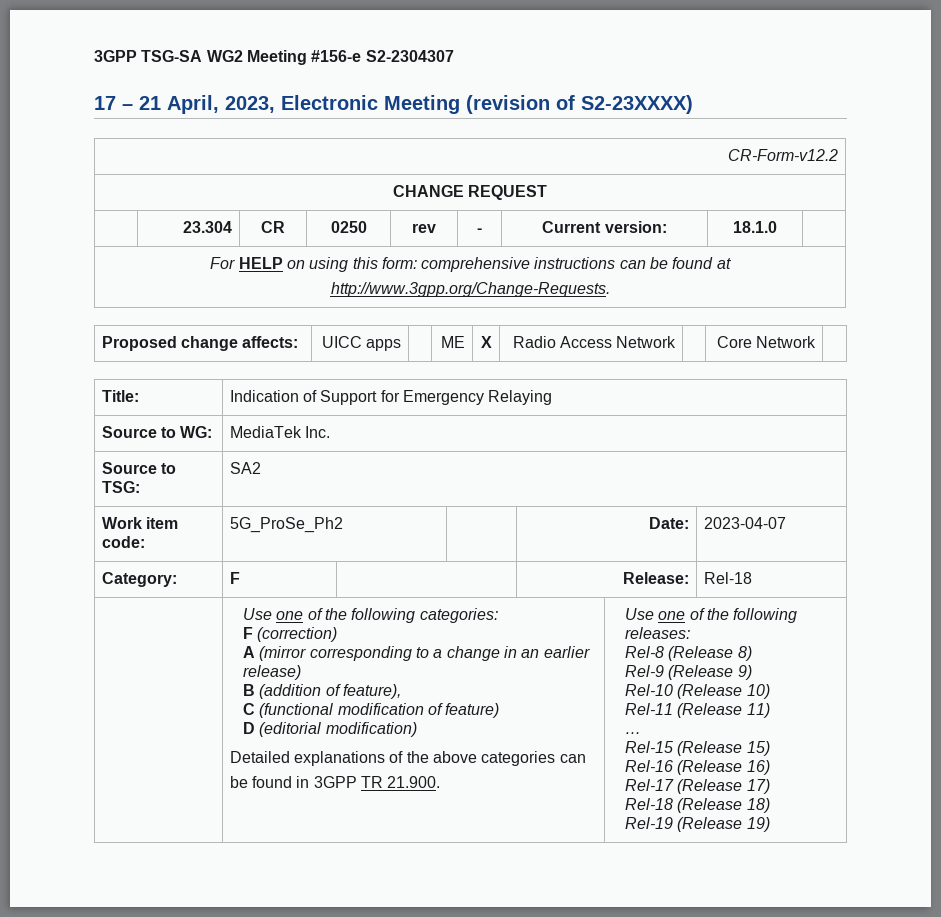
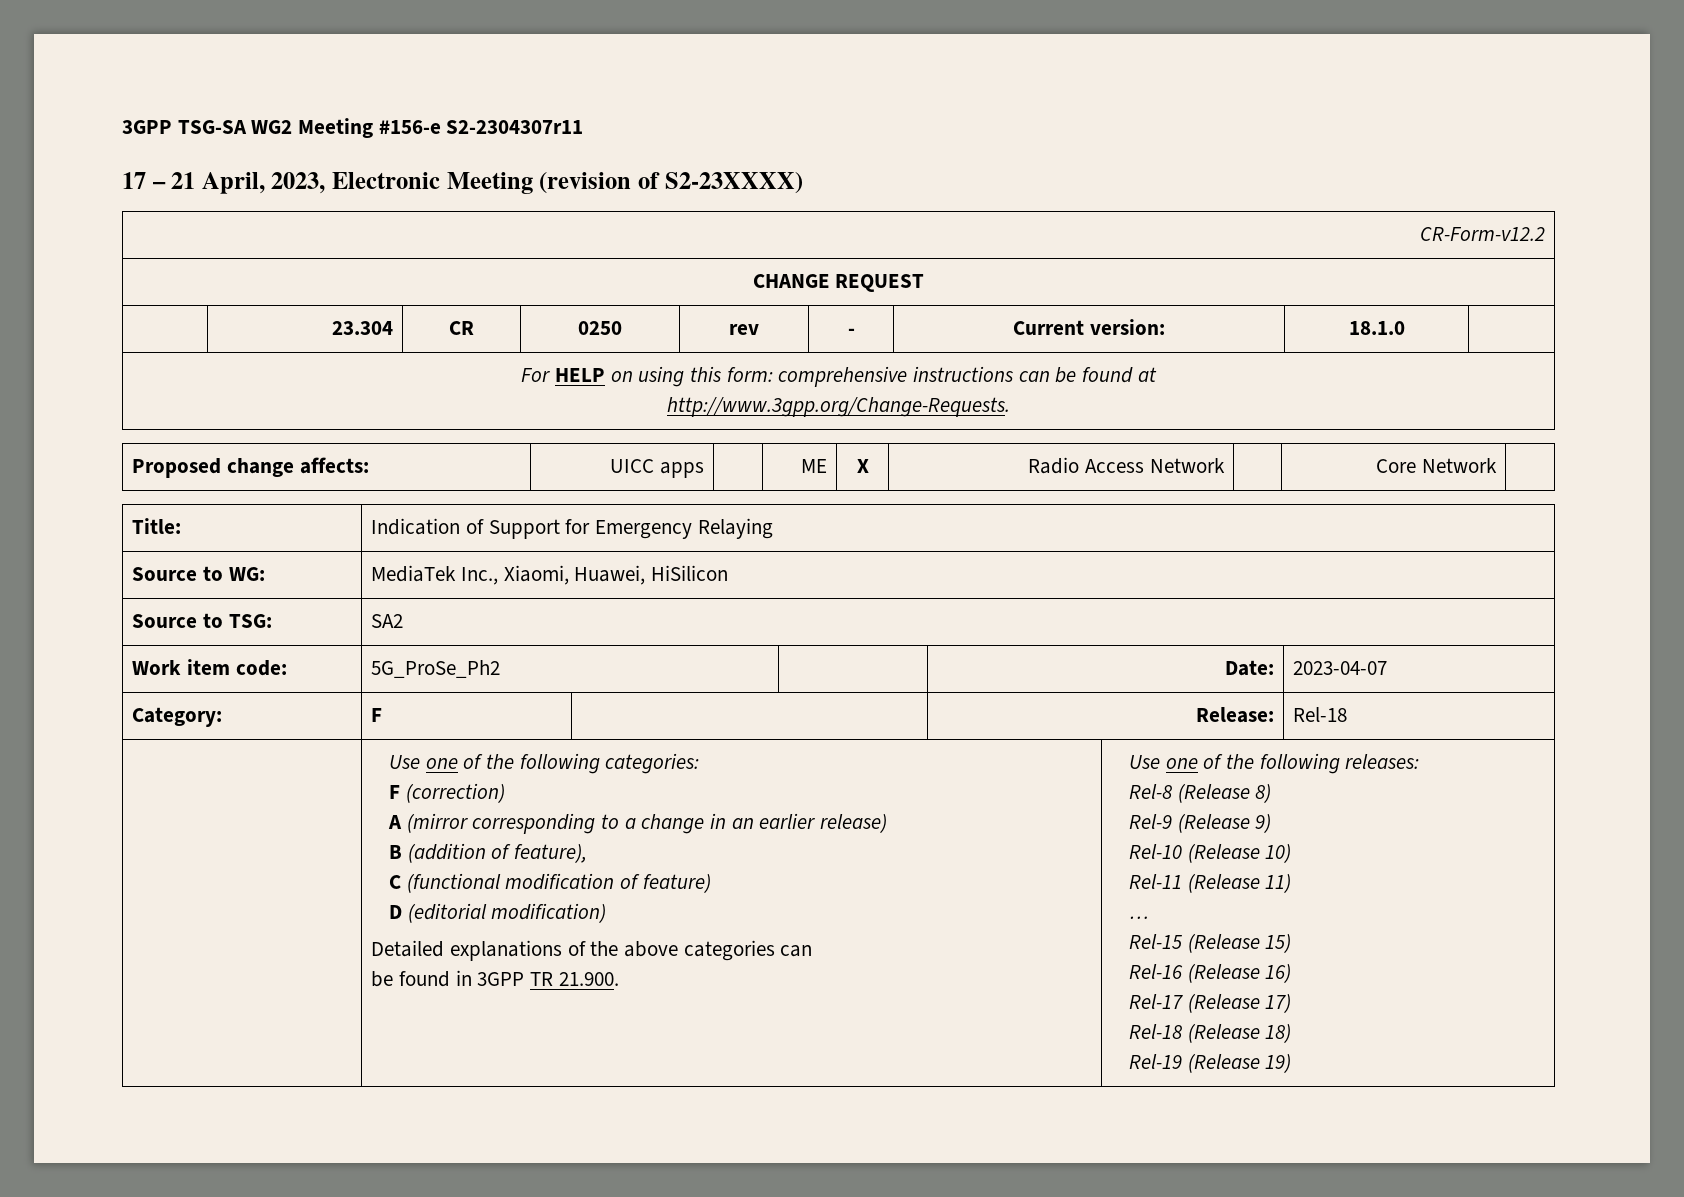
[365,50,454,62] S2-2304307 -> [446,120,584,134] S2-2304307r11
[304,426,330,438] Inc. -> [460,565,728,585] Inc., Xiaomi, Huawei, HiSilicon

